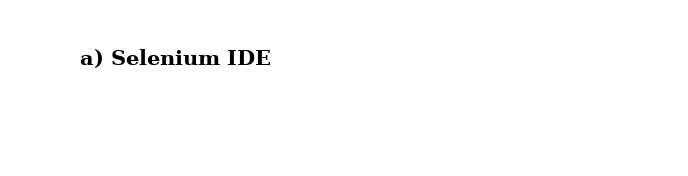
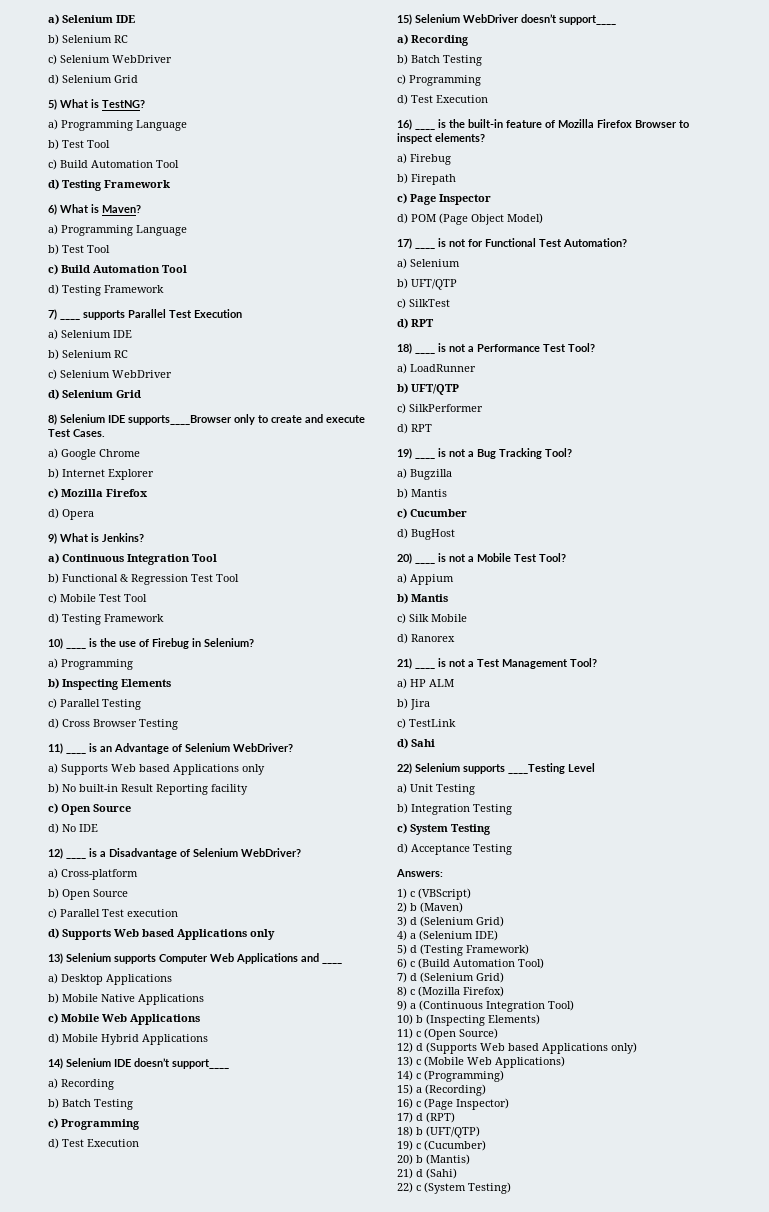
[80,49,271,68] a) Selenium IDE -> [48,14,135,25] [48,34,128,45] [48,54,172,65] [48,74,138,85] [48,99,145,110] [48,119,187,131] [48,139,110,150] [48,159,179,170] [48,179,170,191] [48,204,141,215] [48,224,187,236] [48,244,110,255] [48,264,187,275] [48,284,164,296] [48,309,242,320] [48,329,132,340] [48,349,128,360] [48,369,172,380] [48,389,141,400] [48,414,365,425] [48,429,105,437] [48,448,140,460] [48,468,154,480] [48,488,148,499] [48,508,94,520] [48,533,144,544] [48,553,217,565] [48,573,239,585] [48,593,147,604] [48,613,164,625] [48,638,86,649] [89,638,254,649] [48,658,133,670] [48,678,171,690] [48,698,141,710] [48,718,178,730] [48,743,86,754] [89,743,293,754] [48,763,265,775] [48,783,248,795] [48,803,131,815] [48,823,98,834] [48,848,86,859] [89,848,301,859] [48,868,138,880] [48,888,128,900] [48,908,178,919] [48,928,275,940] [48,953,319,964] [322,962,342,964] [48,973,172,985] [48,993,204,1005] [48,1013,200,1025] [48,1033,208,1045] [48,1058,229,1069] [48,1078,114,1090] [48,1098,133,1110] [48,1118,140,1130] [48,1138,139,1149] [397,14,616,25] [397,34,469,46] [397,54,482,66] [397,74,481,86] [397,94,488,105] [397,119,435,130] [438,119,689,128] [397,133,485,144] [397,153,451,165] [397,173,456,185] [397,193,491,205] [397,213,543,225] [397,238,435,249] [438,238,627,247] [397,258,460,269] [397,278,457,290] [397,298,450,309] [397,318,434,329] [397,343,435,354] [438,343,595,352] [397,363,476,374] [397,383,459,395] [397,403,483,414] [397,423,432,434] [397,448,435,459] [438,448,572,459] [397,468,452,480] [397,488,447,499] [397,508,467,519] [397,528,455,540] [397,553,435,564] [438,553,566,562] [397,573,454,585] [397,593,448,604] [397,613,467,624] [397,633,455,644] [397,658,435,669] [438,658,597,669] [397,678,454,689] [397,698,430,710] [397,718,456,729] [397,738,435,749] [397,763,595,774] [397,783,475,795] [397,803,512,815] [397,823,491,835] [397,843,512,855] [396,869,443,877] [397,888,471,900] [397,902,463,913] [397,916,504,927] [397,930,498,941] [397,944,529,956] [397,958,544,969] [397,972,504,983] [397,986,504,997] [397,1000,574,1012] [397,1014,540,1026] [397,1028,498,1040] [397,1042,637,1054] [397,1056,565,1068] [397,1070,504,1082] [397,1084,486,1096] [397,1098,509,1110] [397,1112,455,1123] [397,1126,480,1138] [397,1140,486,1151] [397,1154,470,1165] [397,1168,457,1179] [397,1182,511,1194] a) Selenium IDE // b) Selenium RC // c) Selenium WebDriver // d) Selenium Grid // 5) What is TestNG? // a) Programming Language // b) Test Tool // c) Build Automation Tool // d) Testing Framework // 6) What is Maven? // a) Programming Language // b) Test Tool // c) Build Automation Tool // d) Testing Framework // 7) ____ supports Parallel Test Execution // a) Selenium IDE // b) Selenium RC // c) Selenium WebDriver // d) Selenium Grid // 8) Selenium IDE supports____Browser only to create and execute Test Cases. // a) Google Chrome // b) Internet Explorer // c) Mozilla Firefox // d) Opera // 9) What is Jenkins? // a) Continuous Integration Tool // b) Functional & Regression Test Tool // c) Mobile Test Tool // d) Testing Framework // 10) ____ is the use of Firebug in Selenium? // a) Programming // b) Inspecting Elements // c) Parallel Testing // d) Cross Browser Testing // 11) ____ is an Advantage of Selenium WebDriver? // a) Supports Web based Applications only // b) No built-in Result Reporting facility // c) Open Source // d) No IDE // 12) ____ is a Disadvantage of Selenium WebDriver? // a) Cross-platform // b) Open Source // c) Parallel Test execution // d) Supports Web based Applications only // 13) Selenium supports Computer Web Applications and ____ // a) Desktop Applications // b) Mobile Native Applications // c) Mobile Web Applications // d) Mobile Hybrid Applications // 14) Selenium IDE doesn’t support____ // a) Recording // b) Batch Testing // c) Programming // d) Test Execution // 15) Selenium WebDriver doesn’t support____ // a) Recording // b) Batch Testing // c) Programming // d) Test Execution // 16) ____ is the built-in feature of Mozilla Firefox Browser to inspect elements? // a) Firebug // b) Firepath // c) Page Inspector // d) POM (Page Object Model) // 17) ____ is not for Functional Test Automation? // a) Selenium // b) UFT/QTP // c) SilkTest // d) RPT // 18) ____ is not a Performance Test Tool? // a) LoadRunner // b) UFT/QTP // c) SilkPerformer // d) RPT // 19) ____ is not a Bug Tracking Tool? // a) Bugzilla // b) Mantis // c) Cucumber // d) BugHost // 20) ____ is not a Mobile Test Tool? // a) Appium // b) Mantis // c) Silk Mobile // d) Ranorex // 21) ____ is not a Test Management Tool? // a) HP ALM // b) Jira // c) TestLink // d) Sahi // 22) Selenium supports ____Testing Level // a) Unit Testing // b) Integration Testing // c) System Testing // d) Acceptance Testing // Answers: // 1) c (VBScript) // 2) b (Maven) // 3) d (Selenium Grid) // 4) a (Selenium IDE) // 5) d (Testing Framework) // 6) c (Build Automation Tool) // 7) d (Selenium Grid) // 8) c (Mozilla Firefox) // 9) a (Continuous Integration Tool) // 10) b (Inspecting Elements) // 11) c (Open Source) // 12) d (Supports Web based Applications only) // 13) c (Mobile Web Applications) // 14) c (Programming) // 15) a (Recording) // 16) c (Page Inspector) // 17) d (RPT) // 18) b (UFT/QTP) // 19) c (Cucumber) // 20) b (Mantis) // 21) d (Sahi) // 22) c (System Testing)

